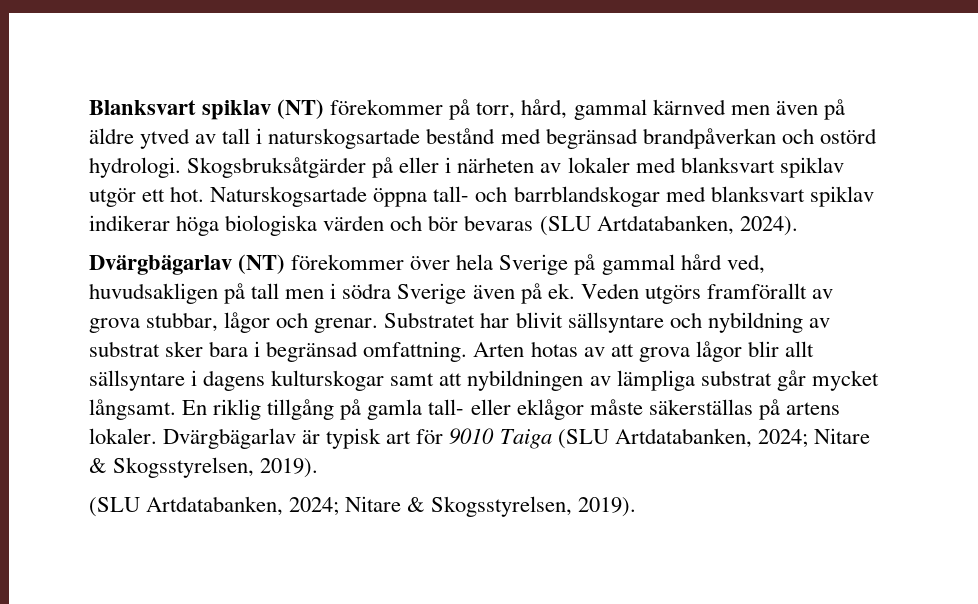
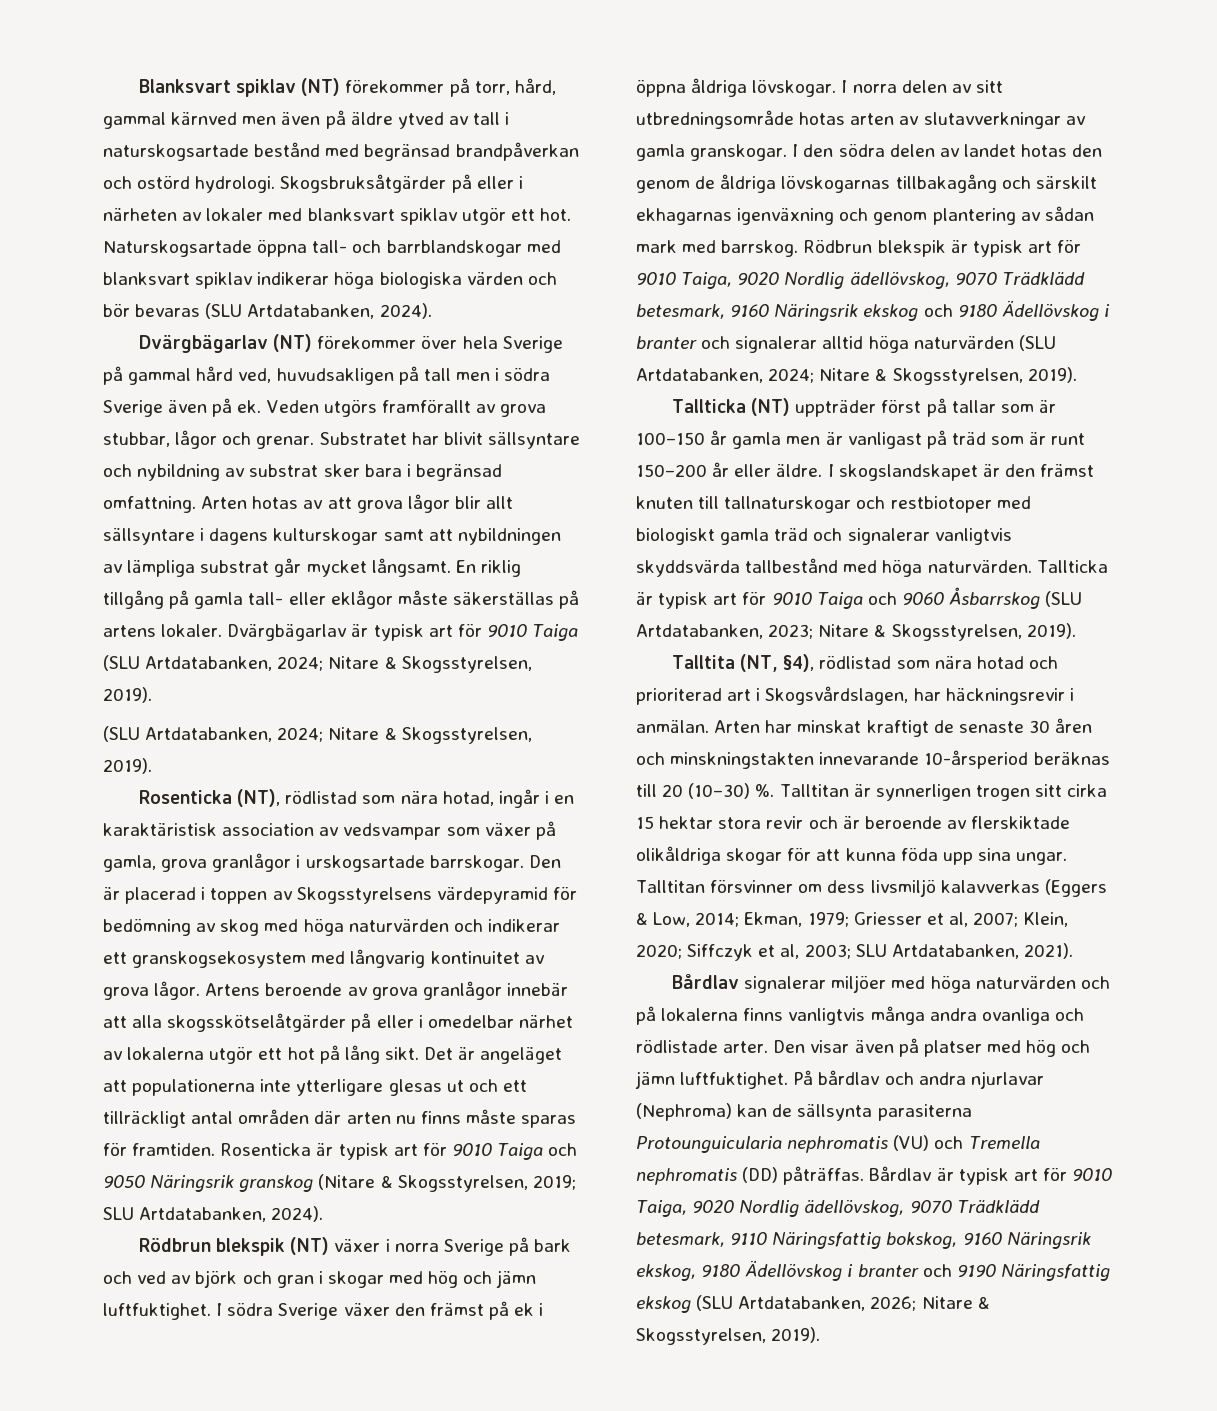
(637, 507) none -> [139,789,575,808] [103,821,556,840] [103,853,561,872] [103,886,577,904] [103,918,560,936] [103,949,545,968] [103,981,568,1000] [103,1013,573,1032] [103,1045,563,1064] [103,1079,527,1096] [103,1109,577,1128] [103,1142,578,1160] [103,1174,576,1192] [103,1206,324,1222] [139,1237,572,1256] [103,1270,537,1288] [103,1301,544,1320] [636,78,1003,97] [636,110,1086,129] [636,143,1103,161] [636,174,1097,193] [636,206,1094,225] [636,239,1082,257] [636,271,1085,289] [636,300,1110,321] [636,335,1056,353] [636,367,1077,385] [672,398,1056,417] [636,430,1086,449] [636,462,1095,481] [636,496,1031,513] [636,528,1012,545] [636,558,1108,577] [636,587,1083,609] [636,623,1076,641] [672,654,1058,672] [636,686,1074,705] [636,718,1093,737] [636,750,1110,769] [636,783,1108,801] [636,816,1071,829] [636,846,1068,865] [636,879,1107,897] [636,912,1069,927] [636,943,1073,961] [672,974,1110,993] [636,1006,1084,1025] [636,1038,1091,1057] [635,1070,1044,1089] [636,1103,972,1121] [636,1135,1040,1153] [636,1166,1113,1185] [636,1199,1040,1217] [636,1231,1091,1249] [636,1260,1110,1281] [636,1295,990,1313] [636,1327,821,1345] // Rosenticka (NT), rödlistad som nära hotad, ingår i en karaktäristisk association av vedsvampar som växer på gamla, grova granlågor i urskogsartade barrskogar. Den är placerad i toppen av Skogsstyrelsens värdepyramid för bedömning av skog med höga naturvärden och indikerar ett granskogsekosystem med långvarig kontinuitet av grova lågor. Artens beroende av grova granlågor innebär att alla skogsskötselåtgärder på eller i omedelbar närhet av lokalerna utgör ett hot på lång sikt. Det är angeläget att populationerna inte ytterligare glesas ut och ett tillräckligt antal områden där arten nu finns måste sparas för framtiden. Rosenticka är typisk art för 9010 Taiga och 9050 Näringsrik granskog (Nitare & Skogsstyrelsen, 2019; SLU Artdatabanken, 2024). // Rödbrun blekspik (NT) växer i norra Sverige på bark och ved av björk och gran i skogar med hög och jämn luftfuktighet. I södra Sverige växer den främst på ek i öppna åldriga lövskogar. I norra delen av sitt utbredningsområde hotas arten av slutavverkningar av gamla granskogar. I den södra delen av landet hotas den genom de åldriga lövskogarnas tillbakagång och särskilt ekhagarnas igenväxning och genom plantering av sådan mark med barrskog. Rödbrun blekspik är typisk art för 9010 Taiga, 9020 Nordlig ädellövskog, 9070 Trädklädd betesmark, 9160 Näringsrik ekskog och 9180 Ädellövskog i branter och signalerar alltid höga naturvärden (SLU Artdatabanken, 2024; Nitare & Skogsstyrelsen, 2019). // Tallticka (NT) uppträder först på tallar som är 100–150 år gamla men är vanligast på träd som är runt 150–200 år eller äldre. I skogslandskapet är den främst knuten till tallnaturskogar och restbiotoper med biologiskt gamla träd och signalerar vanligtvis skyddsvärda tallbestånd med höga naturvärden. Tallticka är typisk art för 9010 Taiga och 9060 Åsbarrskog (SLU Artdatabanken, 2023; Nitare & Skogsstyrelsen, 2019). // Talltita (NT, §4), rödlistad som nära hotad och prioriterad art i Skogsvårdslagen, har häckningsrevir i anmälan. Arten har minskat kraftigt de senaste 30 åren och minskningstakten innevarande 10-årsperiod beräknas till 20 (10–30) %. Talltitan är synnerligen trogen sitt cirka 15 hektar stora revir och är beroende av flerskiktade olikåldriga skogar för att kunna föda upp sina ungar. Talltitan försvinner om dess livsmiljö kalavverkas (Eggers & Low, 2014; Ekman, 1979; Griesser et al, 2007; Klein, 2020; Siffczyk et al, 2003; SLU Artdatabanken, 2021). // Bårdlav signalerar miljöer med höga naturvärden och på lokalerna finns vanligtvis många andra ovanliga och rödlistade arter. Den visar även på platser med hög och jämn luftfuktighet. På bårdlav och andra njurlavar (Nephroma) kan de sällsynta parasiterna Protounguicularia nephromatis (VU) och Tremella nephromatis (DD) påträffas. Bårdlav är typisk art för 9010 Taiga, 9020 Nordlig ädellövskog, 9070 Trädklädd betesmark, 9110 Näringsfattig bokskog, 9160 Näringsrik ekskog, 9180 Ädellövskog i branter och 9190 Näringsfattig ekskog (SLU Artdatabanken, 2026; Nitare & Skogsstyrelsen, 2019).

